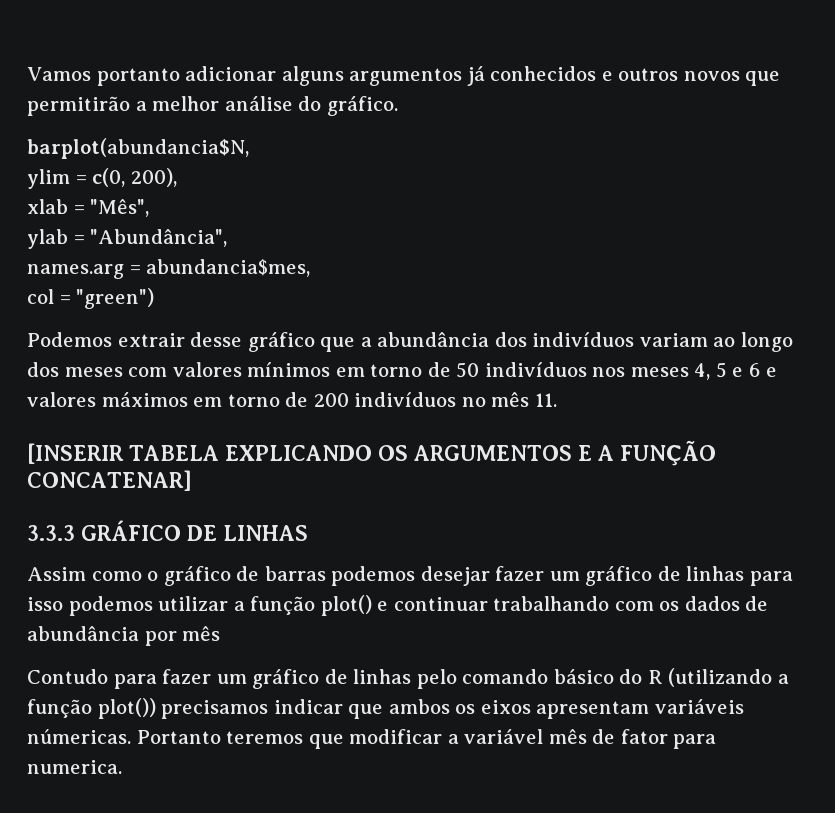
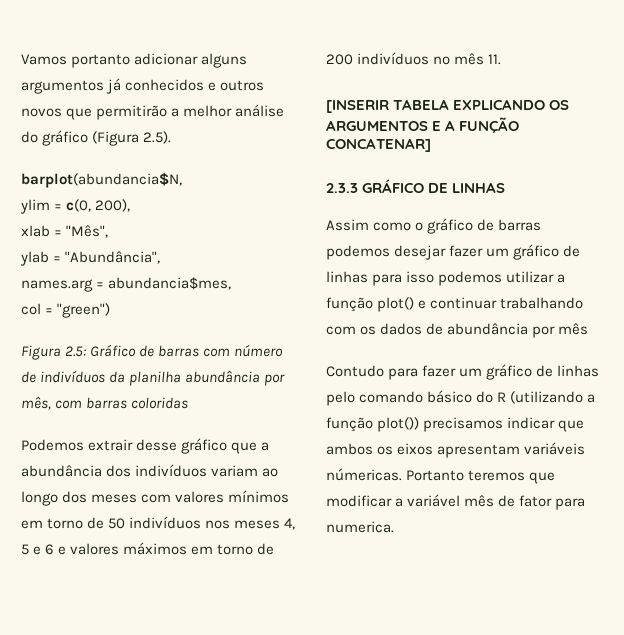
[326,96,398,116] gráfico. -> [42,130,172,146] gráfico (Figura 2.5).
(155, 298) none -> [21,344,284,360] [21,370,286,386] [21,396,189,410] // Figura 2.5: Gráfico de barras com número de indivíduos da planilha abundância por mês, com barras coloridas
[27,525,75,541] 3.3.3 -> [326,183,358,193] 2.3.3

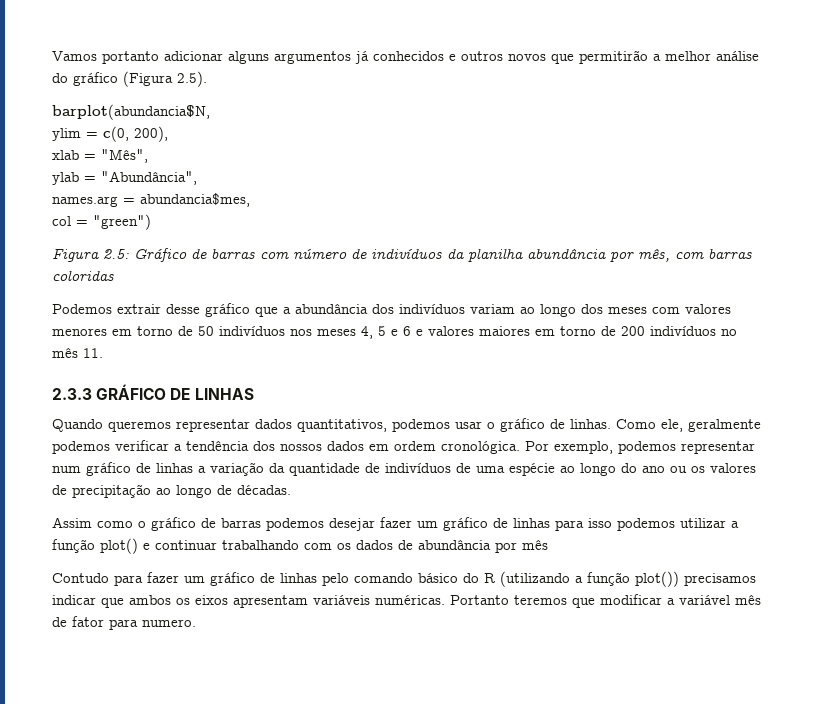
[228,490,290,503] mínimos -> [52,328,107,336] menores
[123,542,188,555] máximos -> [479,326,530,336] maiores
[326,99,570,113] [326,117,520,133] [326,138,431,152] [326,179,506,193] [INSERIR TABELA EXPLICANDO OS ARGUMENTOS E A FUNÇÃO CONCATENAR] // 2.3.3 GRÁFICO DE LINHAS -> [52,384,254,400] [52,418,761,432] [52,440,755,454] [52,462,756,476] [52,484,291,498] 2.3.3 GRÁFICO DE LINHAS // Quando queremos representar dados quantitativos, podemos usar o gráfico de linhas. Como ele, geralmente podemos verificar a tendência dos nossos dados em ordem cronológica. Por exemplo, podemos representar num gráfico de linhas a variação da quantidade de indivíduos de uma espécie ao longo do ano ou os valores de precipitação ao longo de décadas.
[326,468,402,481] númericas. -> [375,595,445,605] numéricas.
[326,521,394,533] numerica. -> [142,619,196,627] numero.

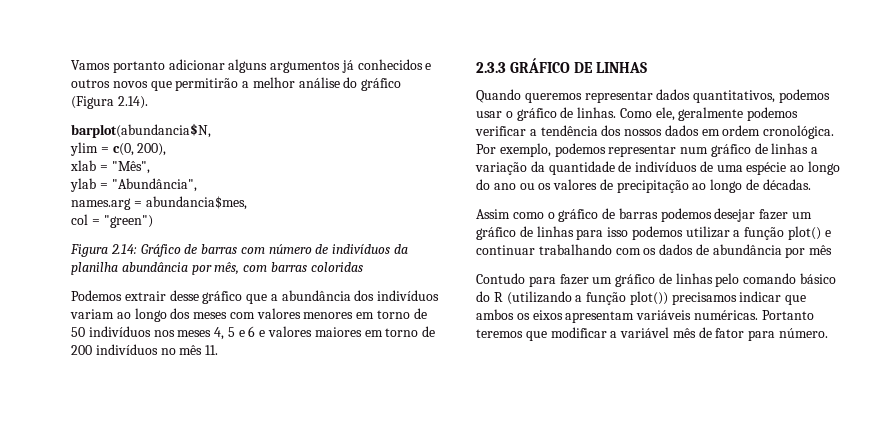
[177,71,207,87] 2.5). -> [117,96,148,109] 2.14).
[103,249,129,259] 2.5: -> [110,244,137,254] 2.14:
[142,619,196,627] numero. -> [779,328,829,338] número.

